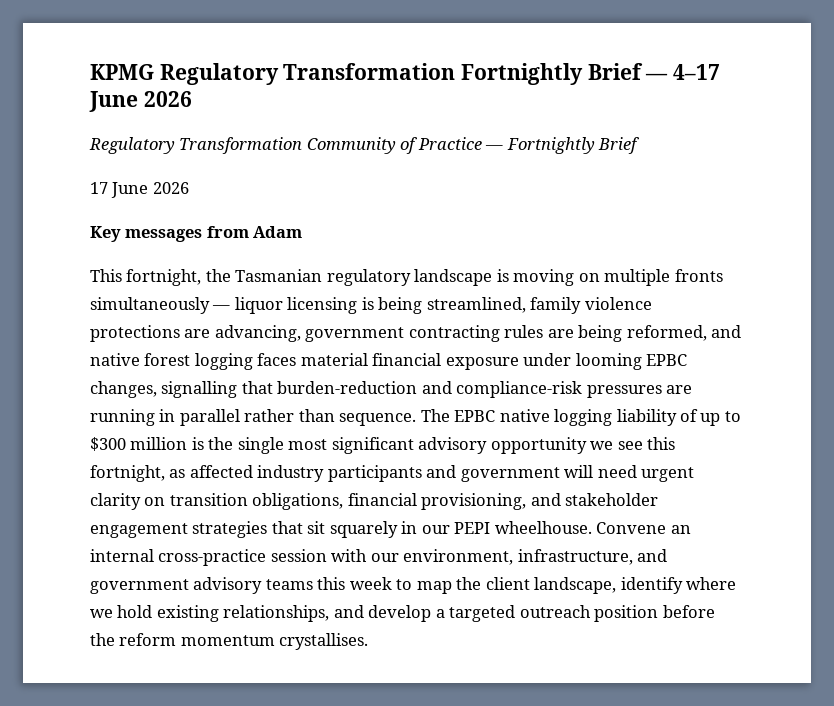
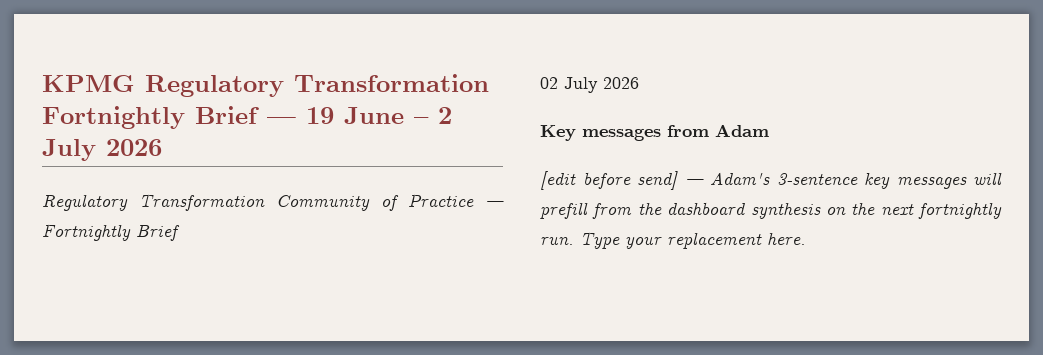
[673,64,721,80] [89,91,138,112] 4–17 June -> [306,107,452,124] [42,139,96,161] 19 June – 2 July
[90,182,149,198] 17 June -> [540,77,598,93] 02 July
[90,269,723,286] [90,297,652,314] [90,325,742,342] [90,353,688,370] [90,381,693,398] [90,409,741,426] [90,437,676,454] [90,465,695,482] [90,493,659,510] [90,521,691,538] [90,549,668,566] [90,577,737,594] [90,605,715,622] [90,633,369,650] This fortnight, the Tasmanian regulatory landscape is moving on multiple fronts simultaneously — liquor licensing is being streamlined, family violence protections are advancing, government contracting rules are being reformed, and native forest logging faces material financial exposure under looming EPBC changes, signalling that burden-reduction and compliance-risk pressures are running in parallel rather than sequence. The EPBC native logging liability of up to $300 million is the single most significant advisory opportunity we see this fortnight, as affected industry participants and government will need urgent clarity on transition obligations, financial provisioning, and stakeholder engagement strategies that sit squarely in our PEPI wheelhouse. Convene an internal cross-practice session with our environment, infrastructure, and government advisory teams this week to map the client landscape, identify where we hold existing relationships, and develop a targeted outreach position before the reform momentum crystallises. -> [540,171,1002,190] [540,202,1002,219] [540,232,806,249] [edit before send] — Adam's 3-sentence key messages will prefill from the dashboard synthesis on the next fortnightly run. Type your replacement here.

